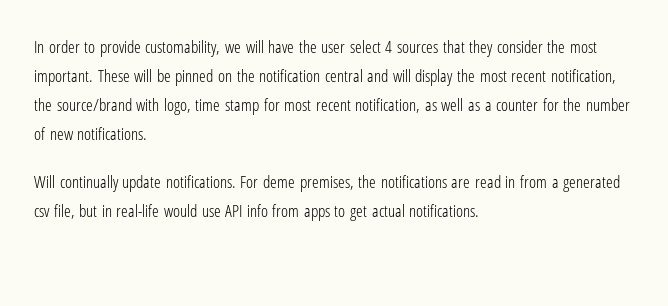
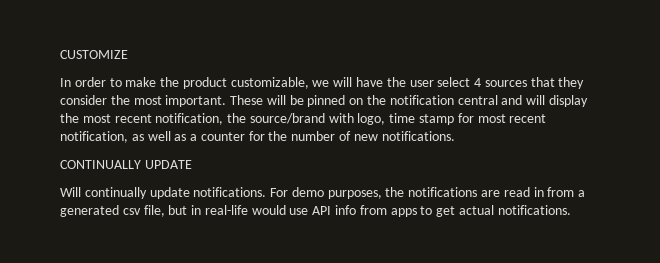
(34, 47) none -> [60,50,128,59] CUSTOMIZE //
[99,40,221,57] provide customability, -> [125,77,309,89] make the product customizable,
(148, 133) none -> [60,160,192,169] // CONTINUALLY UPDATE
[262,175,354,192] deme premises, -> [291,187,382,199] demo purposes,

